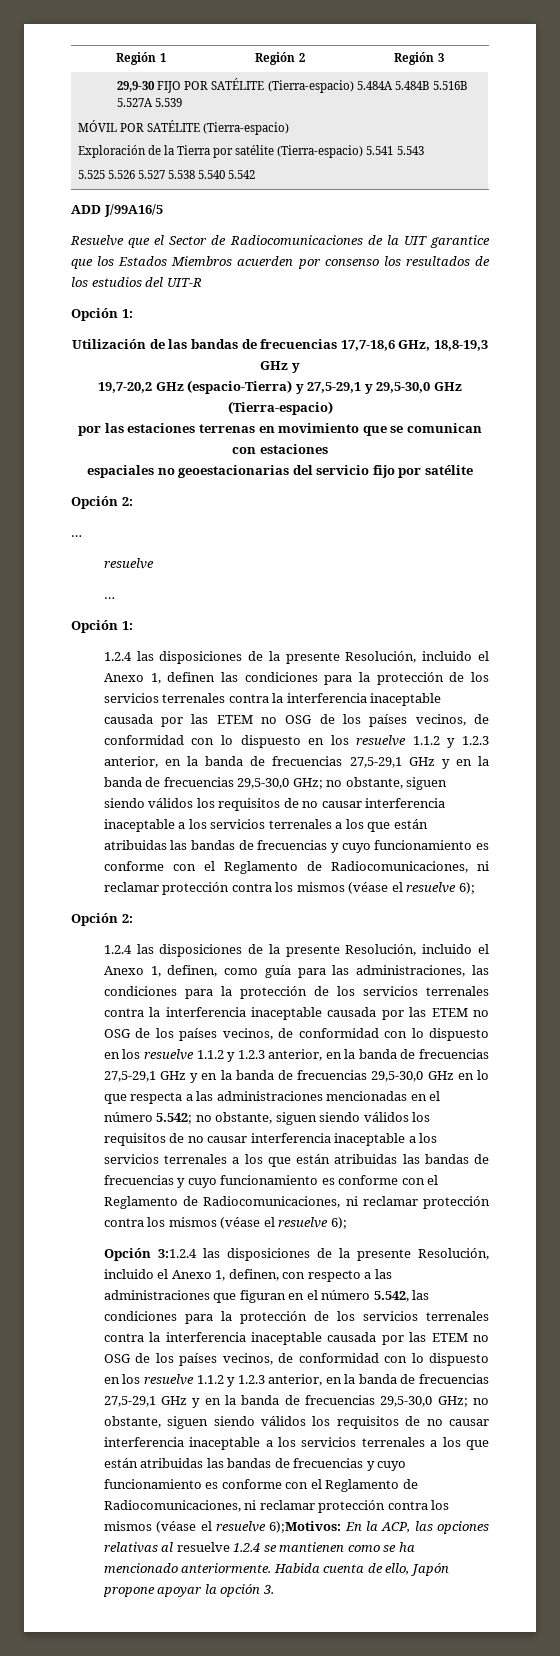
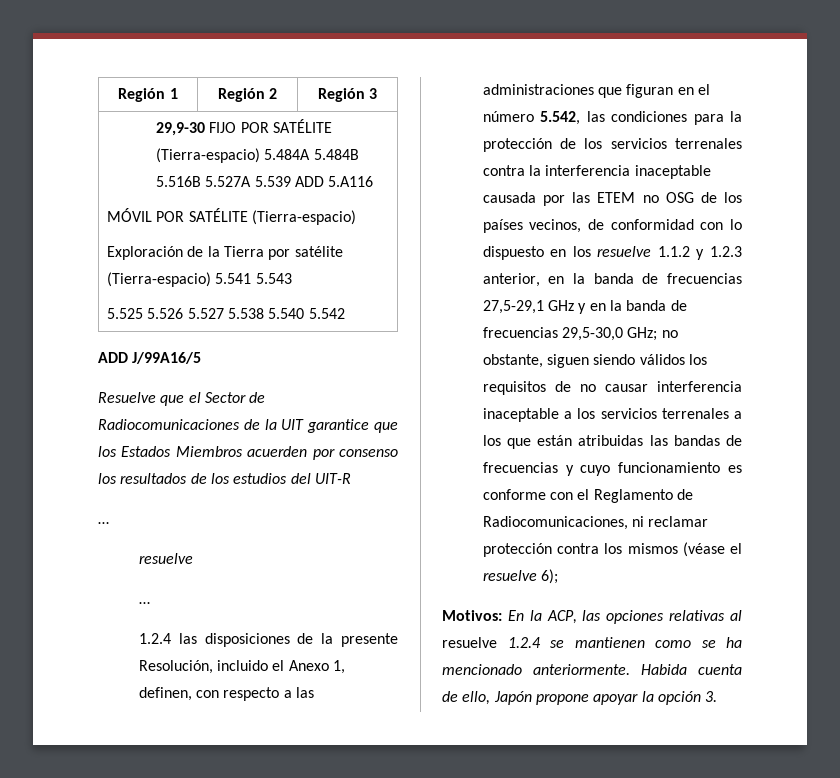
(183, 102) none -> [294,176,374,187] ADD 5.A116
[71,308,133,321] [72,339,488,351] [260,361,300,373] [98,380,462,394] [227,401,333,415] [78,423,482,436] [232,444,328,454] [87,465,473,478] [71,496,133,509] // Opción 1: // Utilización de las bandas de frecuencias 17,7-18,6 GHz, 18,8-19,3 GHz y // 19,7-20,2 GHz (espacio-Tierra) y 27,5-29,1 y 29,5-30,0 GHz (Tierra-espacio) // por las estaciones terrenas en movimiento que se comunican con estaciones // espaciales no geoestacionarias del servicio fijo por satélite // Opción 2: -> (351, 478) none
[71,620,133,633] // Opción 1: -> (150, 603) none
[167,672,489,685] [103,693,442,706] [103,714,489,727] [103,735,489,748] [103,756,489,769] [103,777,448,790] [103,798,446,811] [103,819,428,832] [103,840,490,853] [103,861,489,874] [103,882,475,895] [71,913,133,926] [103,944,490,957] [103,965,490,978] [103,986,490,999] [103,1007,490,1020] [103,1028,489,1041] [103,1049,489,1062] [103,1070,489,1083] [103,1091,441,1104] [103,1112,431,1125] [103,1133,438,1146] [103,1154,489,1167] [103,1175,439,1188] [103,1196,490,1209] [103,1217,347,1229] [103,1248,489,1261] [103,1269,226,1281] definen las condiciones para la protección de los servicios terrenales contra la interferencia inaceptable causada por las ETEM no OSG de los países vecinos, de conformidad con lo dispuesto en los resuelve 1.1.2 y 1.2.3 anterior, en la banda de frecuencias 27,5-29,1 GHz y en la banda de frecuencias 29,5-30,0 GHz; no obstante, siguen siendo válidos los requisitos de no causar interferencia inaceptable a los servicios terrenales a los que están atribuidas las bandas de frecuencias y cuyo funcionamiento es conforme con el Reglamento de Radiocomunicaciones, ni reclamar protección contra los mismos (véase el resuelve 6); // Opción 2: // 1.2.4 las disposiciones de la presente Resolución, incluido el Anexo 1, definen, como guía para las administraciones, las condiciones para la protección de los servicios terrenales contra la interferencia inaceptable causada por las ETEM no OSG de los países vecinos, de conformidad con lo dispuesto en los resuelve 1.1.2 y 1.2.3 anterior, en la banda de frecuencias 27,5-29,1 GHz y en la banda de frecuencias 29,5-30,0 GHz en lo que respecta a las administraciones mencionadas en el número 5.542; no obstante, siguen siendo válidos los requisitos de no causar interferencia inaceptable a los servicios terrenales a los que están atribuidas las bandas de frecuencias y cuyo funcionamiento es conforme con el Reglamento de Radiocomunicaciones, ni reclamar protección contra los mismos (véase el resuelve 6); // Opción 3:1.2.4 las disposiciones de la presente Resolución, incluido el Anexo 1, -> (346, 667) none
[269,1521,342,1533] 6);Motivos: -> [541,569,559,584] [442,610,502,621] 6); // Motivos:

